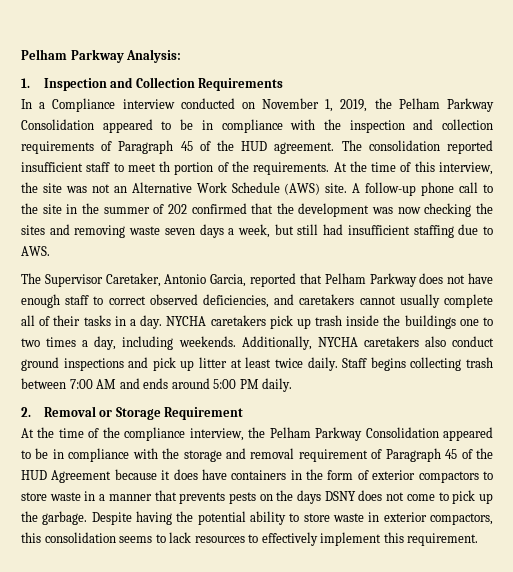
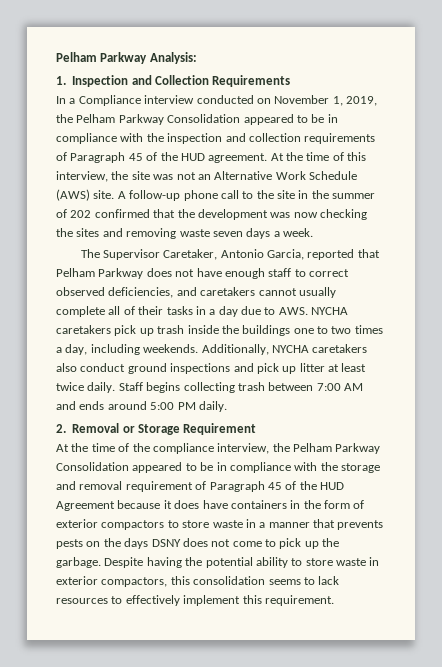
[341,140,493,154] [21,161,330,175] The consolidation reported insufficient staff to meet th portion of the requirements. -> (268, 158) none
[238,224,494,238] [21,246,50,256] week, but still had insufficient staffing due to AWS. -> [283,228,313,237] week.
[140,315,163,329] day. -> [218,306,308,317] day due to AWS.

